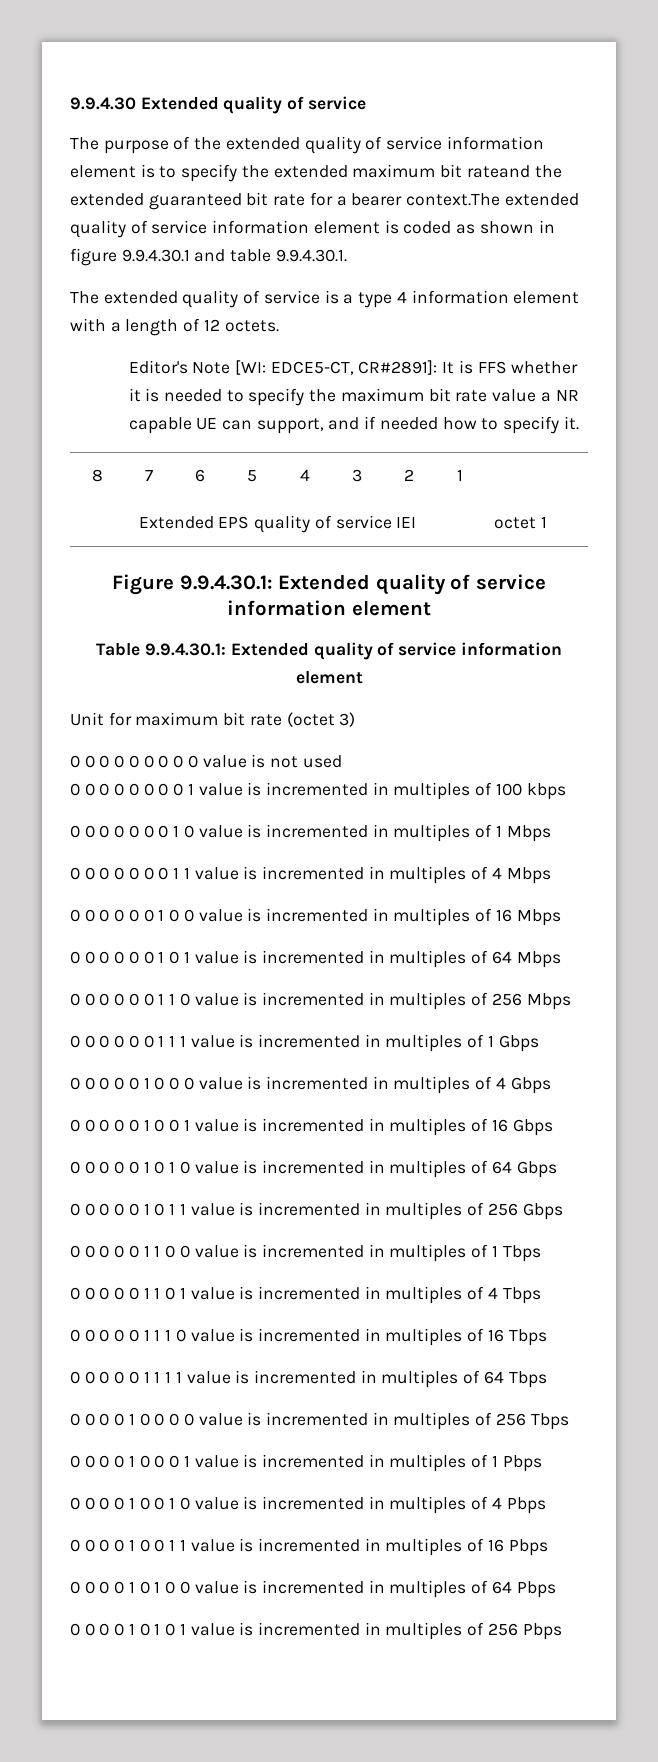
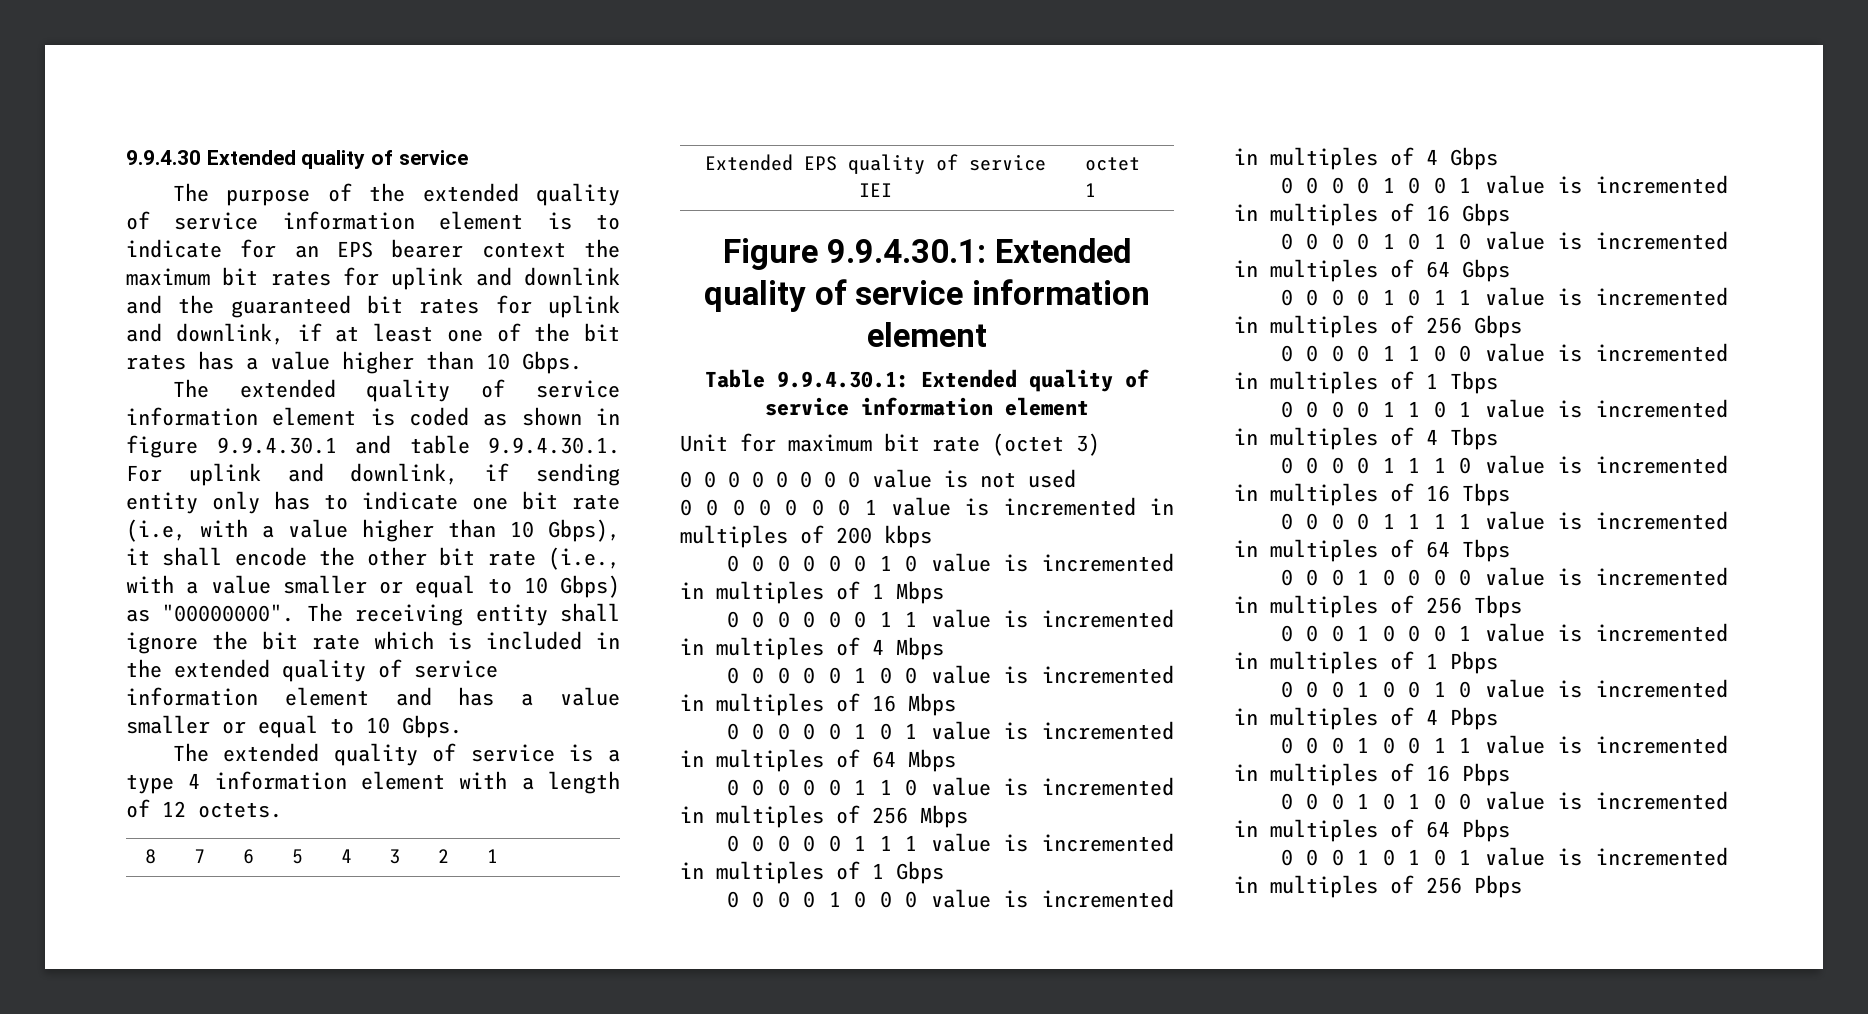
[181,164,562,182] [70,192,501,210] specify the extended maximum bit rateand the extended guaranteed bit rate for a bearer context.The -> [126,239,620,258] [126,267,620,290] [126,295,620,318] [126,323,620,345] [126,351,582,374] [172,379,209,398] indicate for an EPS bearer context the maximum bit rates for uplink and downlink and the guaranteed bit rates for uplink and downlink, if at least one of the bit rates has a value higher than 10 Gbps. // The
(347, 255) none -> [126,463,620,486] [126,491,620,514] [126,519,620,542] [126,547,620,570] [126,575,620,598] [126,603,620,626] [126,631,620,654] [126,659,498,682] [126,687,620,706] [126,715,462,738] For uplink and downlink, if sending entity only has to indicate one bit rate (i.e, with a value higher than 10 Gbps), it shall encode the other bit rate (i.e., with a value smaller or equal to 10 Gbps) as "00000000". The receiving entity shall ignore the bit rate which is included in the extended quality of service information element and has a value smaller or equal to 10 Gbps.
[128,360,579,375] [128,388,579,406] [128,416,579,434] // Editor's Note [WI: EDCE5-CT, CR#2891]: It is FFS whether it is needed to specify the maximum bit rate value a NR capable UE can support, and if needed how to specify it. -> (282, 810) none
[187,755,198,768] 0 -> (860, 479) none
[173,782,522,800] 0 1 value is incremented in multiples of 100 -> [864,497,1174,516] [680,525,872,548] 1 value is incremented in multiples of 200
[158,825,169,838] 0 -> (867, 563) none
[158,867,169,880] 0 -> (867, 619) none
[143,909,154,922] 0 -> (841, 675) none
[143,951,154,964] 0 -> (841, 731) none
[143,993,154,1006] 0 -> (841, 787) none
[143,1035,154,1048] 0 -> (841, 843) none
[128,1077,139,1090] 0 -> (816, 899) none
[128,1119,139,1132] 0 -> (1370, 185) none
[128,1161,139,1174] 0 -> (1370, 241) none
[128,1203,139,1216] 0 -> (1370, 297) none
[128,1245,139,1258] 0 -> (1370, 353) none
[128,1287,139,1300] 0 -> (1370, 409) none
[128,1329,139,1342] 0 -> (1370, 465) none
[128,1371,139,1384] 0 -> (1370, 521) none
[114,1413,125,1426] 0 -> (1344, 577) none
[114,1455,125,1468] 0 -> (1344, 633) none
[114,1497,125,1510] 0 -> (1344, 689) none
[114,1539,125,1552] 0 -> (1344, 745) none
[114,1581,125,1594] 0 -> (1344, 801) none
[114,1623,125,1636] 0 -> (1344, 857) none

